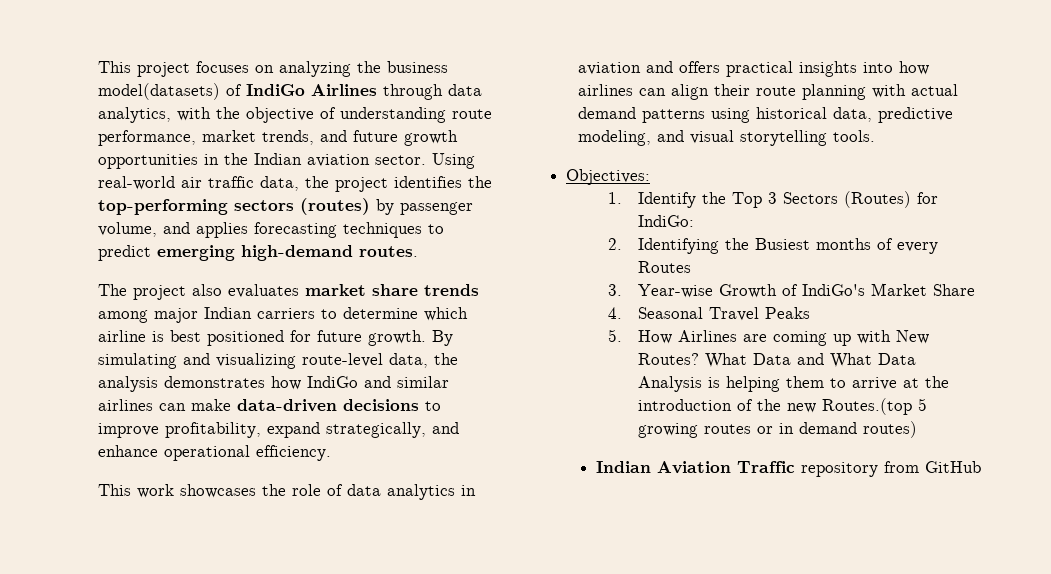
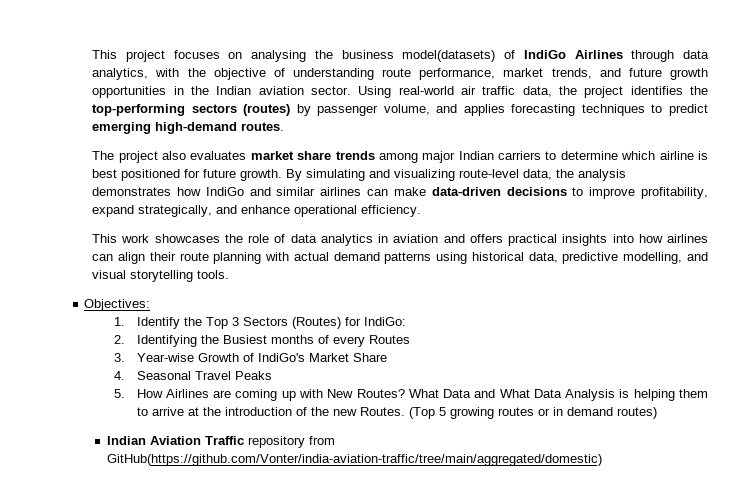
[279,61,352,77] analyzing -> [251,50,307,62] analysing
[578,130,652,146] modeling, -> [623,252,683,264] modelling,
[822,398,913,415] Routes.(top -> [359,407,435,419] Routes. (Top
[925,461,982,473] GitHub -> [106,454,602,466] GitHub(https://github.com/Vonter/india-aviation-traffic/tree/main/aggregated/domestic)

